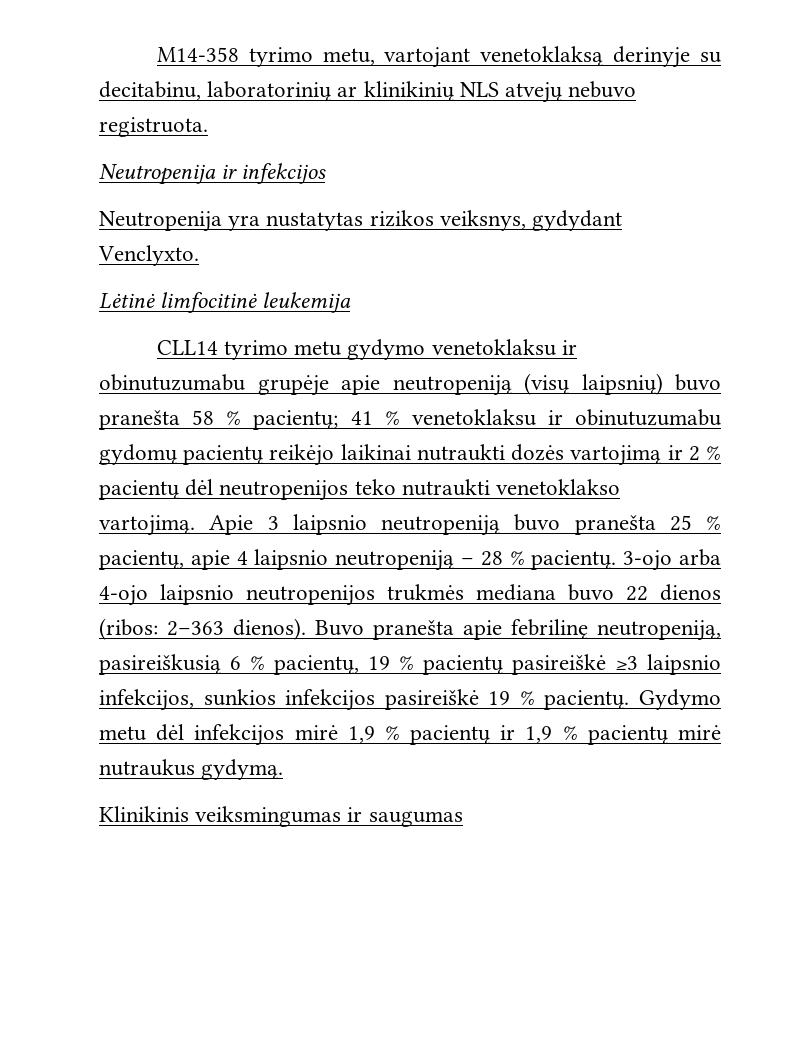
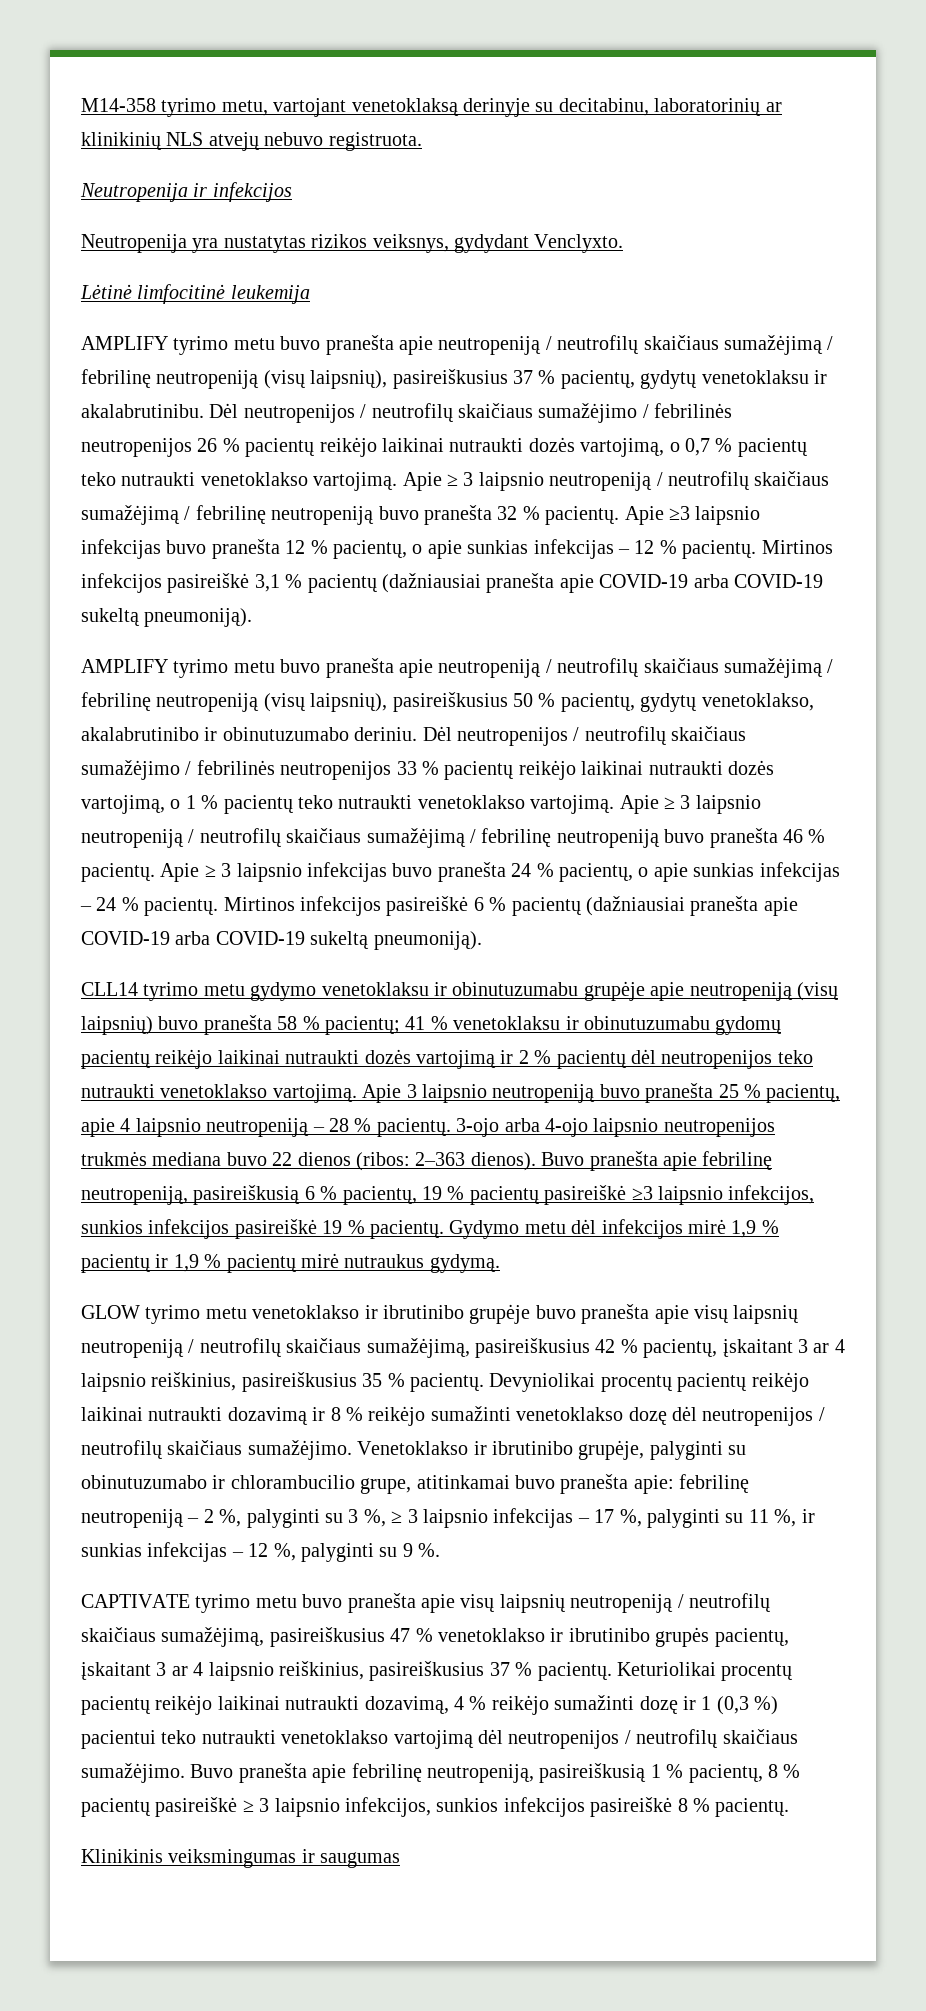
(352, 302) none -> [81,335,834,355] [81,369,827,389] [81,403,733,423] [81,437,808,457] [81,471,830,491] [81,505,761,525] [81,539,833,559] [81,573,823,593] [81,608,253,627] [81,658,834,678] [81,692,814,712] [81,726,747,746] [81,760,774,780] [81,795,761,814] [81,828,826,848] [81,862,840,882] [80,896,798,916] [81,931,482,950] // AMPLIFY tyrimo metu buvo pranešta apie neutropeniją / neutrofilų skaičiaus sumažėjimą / febrilinę neutropeniją (visų laipsnių), pasireiškusius 37 % pacientų, gydytų venetoklaksu ir akalabrutinibu. Dėl neutropenijos / neutrofilų skaičiaus sumažėjimo / febrilinės neutropenijos 26 % pacientų reikėjo laikinai nutraukti dozės vartojimą, o 0,7 % pacientų teko nutraukti venetoklakso vartojimą. Apie ≥ 3 laipsnio neutropeniją / neutrofilų skaičiaus sumažėjimą / febrilinę neutropeniją buvo pranešta 32 % pacientų. Apie ≥3 laipsnio infekcijas buvo pranešta 12 % pacientų, o apie sunkias infekcijas – 12 % pacientų. Mirtinos infekcijos pasireiškė 3,1 % pacientų (dažniausiai pranešta apie COVID-19 arba COVID-19 sukeltą pneumoniją). // AMPLIFY tyrimo metu buvo pranešta apie neutropeniją / neutrofilų skaičiaus sumažėjimą / febrilinę neutropeniją (visų laipsnių), pasireiškusius 50 % pacientų, gydytų venetoklakso, akalabrutinibo ir obinutuzumabo deriniu. Dėl neutropenijos / neutrofilų skaičiaus sumažėjimo / febrilinės neutropenijos 33 % pacientų reikėjo laikinai nutraukti dozės vartojimą, o 1 % pacientų teko nutraukti venetoklakso vartojimą. Apie ≥ 3 laipsnio neutropeniją / neutrofilų skaičiaus sumažėjimą / febrilinę neutropeniją buvo pranešta 46 % pacientų. Apie ≥ 3 laipsnio infekcijas buvo pranešta 24 % pacientų, o apie sunkias infekcijas – 24 % pacientų. Mirtinos infekcijos pasireiškė 6 % pacientų (dažniausiai pranešta apie COVID-19 arba COVID-19 sukeltą pneumoniją).
(284, 769) none -> [81,1304,800,1324] [81,1338,845,1358] [81,1372,809,1392] [81,1406,825,1426] [81,1440,747,1460] [81,1474,750,1494] [81,1508,815,1528] [81,1542,441,1562] [81,1593,771,1613] [81,1627,789,1647] [81,1661,794,1681] [81,1695,779,1715] [81,1729,798,1749] [81,1763,801,1783] [81,1797,790,1817] // GLOW tyrimo metu venetoklakso ir ibrutinibo grupėje buvo pranešta apie visų laipsnių neutropeniją / neutrofilų skaičiaus sumažėjimą, pasireiškusius 42 % pacientų, įskaitant 3 ar 4 laipsnio reiškinius, pasireiškusius 35 % pacientų. Devyniolikai procentų pacientų reikėjo laikinai nutraukti dozavimą ir 8 % reikėjo sumažinti venetoklakso dozę dėl neutropenijos / neutrofilų skaičiaus sumažėjimo. Venetoklakso ir ibrutinibo grupėje, palyginti su obinutuzumabo ir chlorambucilio grupe, atitinkamai buvo pranešta apie: febrilinę neutropeniją – 2 %, palyginti su 3 %, ≥ 3 laipsnio infekcijas – 17 %, palyginti su 11 %, ir sunkias infekcijas – 12 %, palyginti su 9 %. // CAPTIVATE tyrimo metu buvo pranešta apie visų laipsnių neutropeniją / neutrofilų skaičiaus sumažėjimą, pasireiškusius 47 % venetoklakso ir ibrutinibo grupės pacientų, įskaitant 3 ar 4 laipsnio reiškinius, pasireiškusius 37 % pacientų. Keturiolikai procentų pacientų reikėjo laikinai nutraukti dozavimą, 4 % reikėjo sumažinti dozę ir 1 (0,3 %) pacientui teko nutraukti venetoklakso vartojimą dėl neutropenijos / neutrofilų skaičiaus sumažėjimo. Buvo pranešta apie febrilinę neutropeniją, pasireiškusią 1 % pacientų, 8 % pacientų pasireiškė ≥ 3 laipsnio infekcijos, sunkios infekcijos pasireiškė 8 % pacientų.

